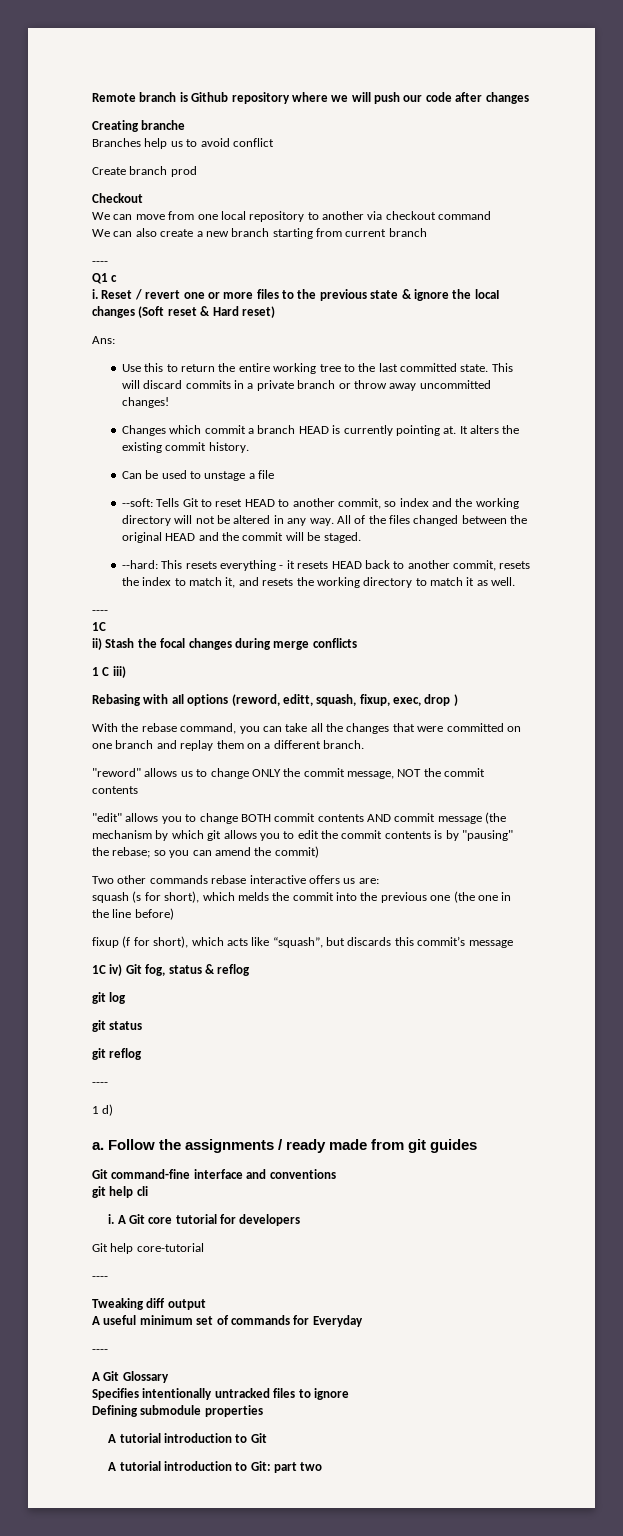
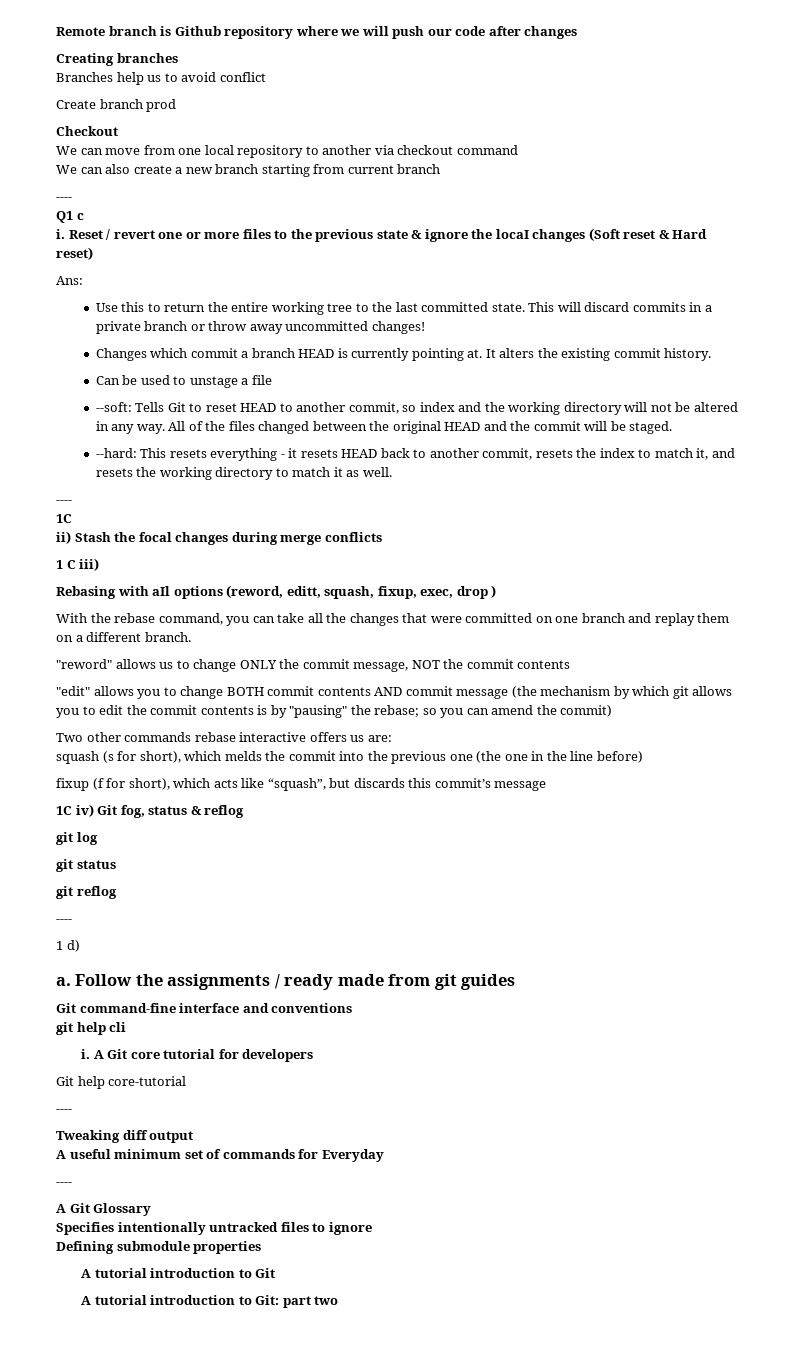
[141,120,186,130] branche -> [116,53,178,63] branches

